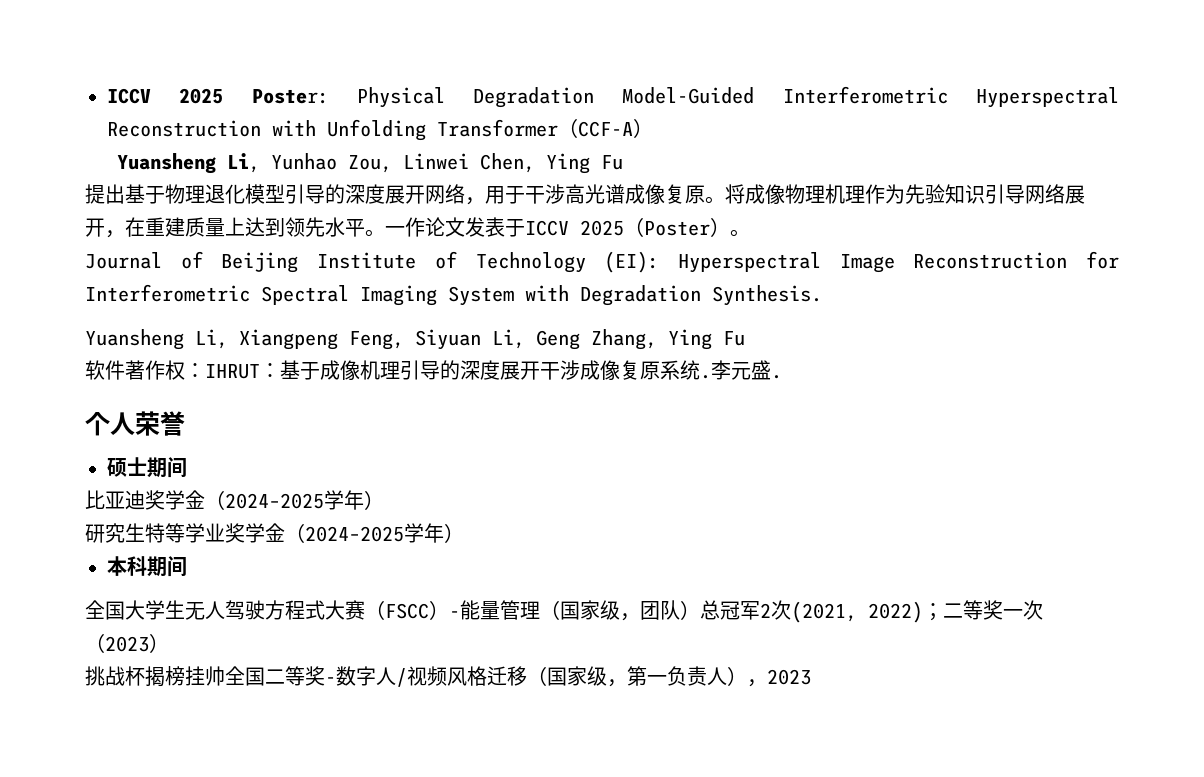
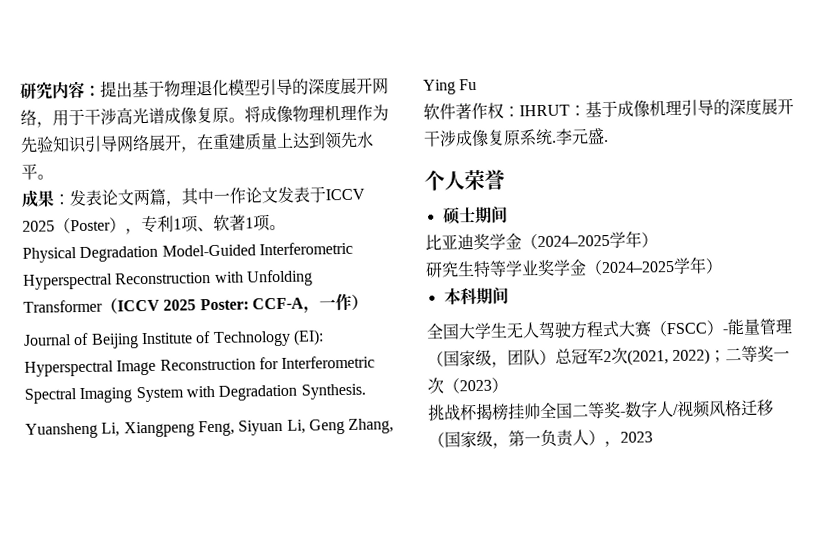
[107,86,1119,108] [107,118,653,141] [116,153,623,174] ICCV 2025 Poster: Physical Degradation Model-Guided Interferometric Hyperspectral Reconstruction with Unfolding Transformer（CCF-A） // Yuansheng Li, Yunhao Zou, Linwei Chen, Ying Fu // -> [20,80,101,100] 研究内容：
(385, 233) none -> [21,187,214,208] // 成果：发表论文两篇，其中
[730,229,750,237] 。 -> [125,214,286,235] [22,241,353,263] [23,269,313,290] [23,293,368,314] ，专利1项、软著1项。 // Physical Degradation Model-Guided Interferometric Hyperspectral Reconstruction with Unfolding Transformer（ICCV 2025 Poster: CCF-A，一作）

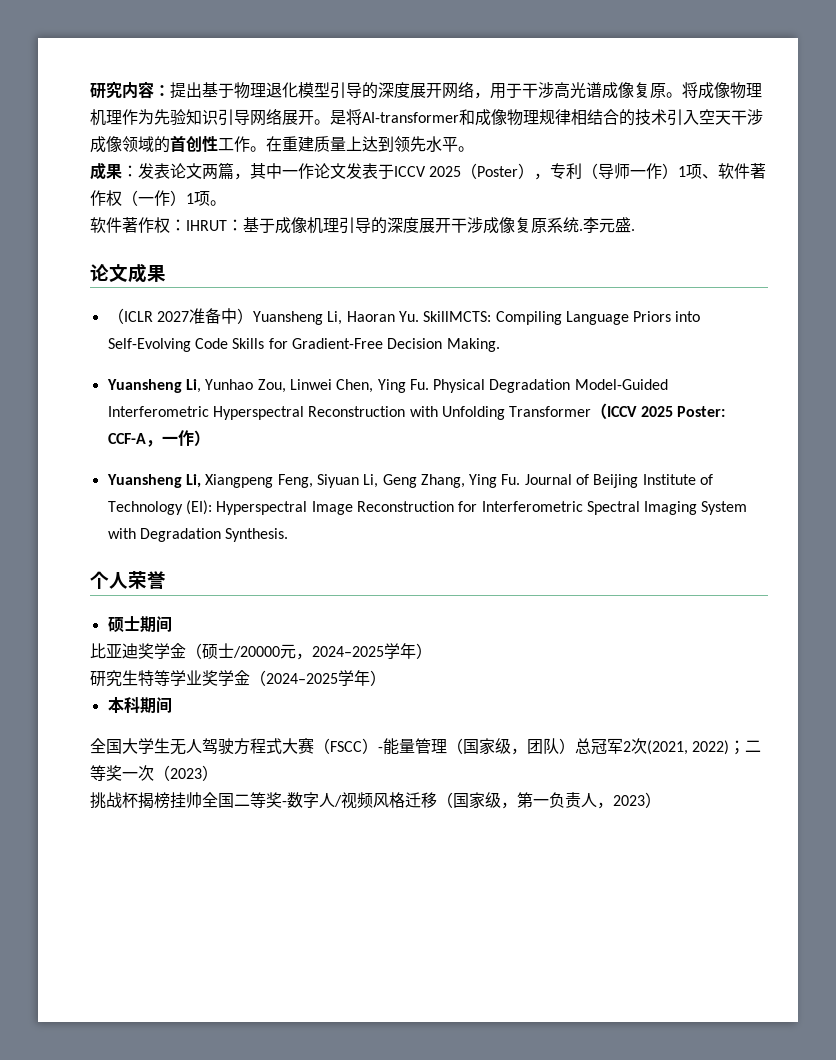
[181,146,198,153] ， -> [314,109,763,126] [90,135,266,153] 。是将AI-transformer和成像物理规律相结合的技术引入空天干涉成像领域的首创性工作。
[173,214,286,233] [22,241,353,263] [23,269,313,290] [23,293,368,314] [23,329,324,349] [24,355,376,377] [24,383,366,404] [25,418,395,439] [423,78,478,95] 1项、软著1项。 // Physical Degradation Model-Guided Interferometric Hyperspectral Reconstruction with Unfolding Transformer（ICCV 2025 Poster: CCF-A，一作） // Journal of Beijing Institute of Technology (EI): Hyperspectral Image Reconstruction for Interferometric Spectral Imaging System with Degradation Synthesis. // Yuansheng Li, Xiangpeng Feng, Siyuan Li, Geng Zhang, Ying Fu -> [582,163,767,179] [90,190,226,206] （导师一作）1项、软件著作权（一作）1项。
(609, 141) none -> [90,263,166,283] [107,308,701,325] [107,338,500,352] [106,379,668,393] [107,403,725,420] [107,430,210,447] [106,474,714,488] [107,500,748,515] [107,528,289,542] // 论文成果 // （ICLR 2027准备中）Yuansheng Li, Haoran Yu. SkillMCTS: Compiling Language Priors into Self-Evolving Code Skills for Gradient-Free Decision Making. // Yuansheng Li, Yunhao Zou, Linwei Chen, Ying Fu. Physical Degradation Model-Guided Interferometric Hyperspectral Reconstruction with Unfolding Transformer（ICCV 2025 Poster: CCF-A，一作） // Yuansheng Li, Xiangpeng Feng, Siyuan Li, Geng Zhang, Ying Fu. Journal of Beijing Institute of Technology (EI): Hyperspectral Image Reconstruction for Interferometric Spectral Imaging System with Degradation Synthesis.
(538, 242) none -> [202,643,312,660] 硕士/20000元，
[588,430,653,448] ），2023 -> [597,792,661,809] ，2023）

